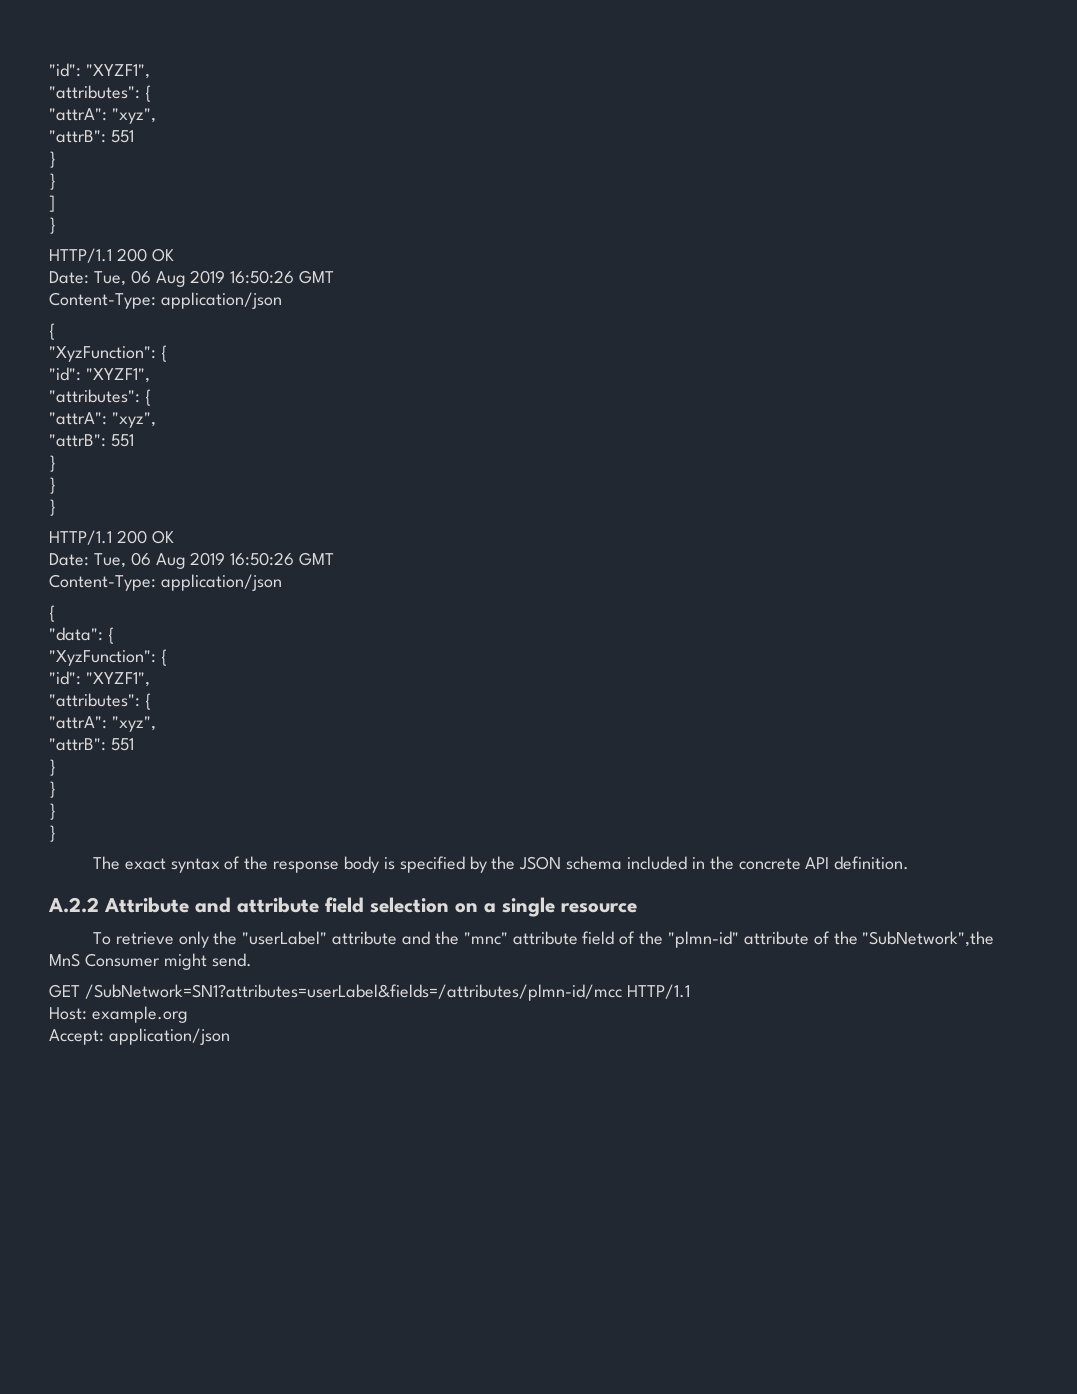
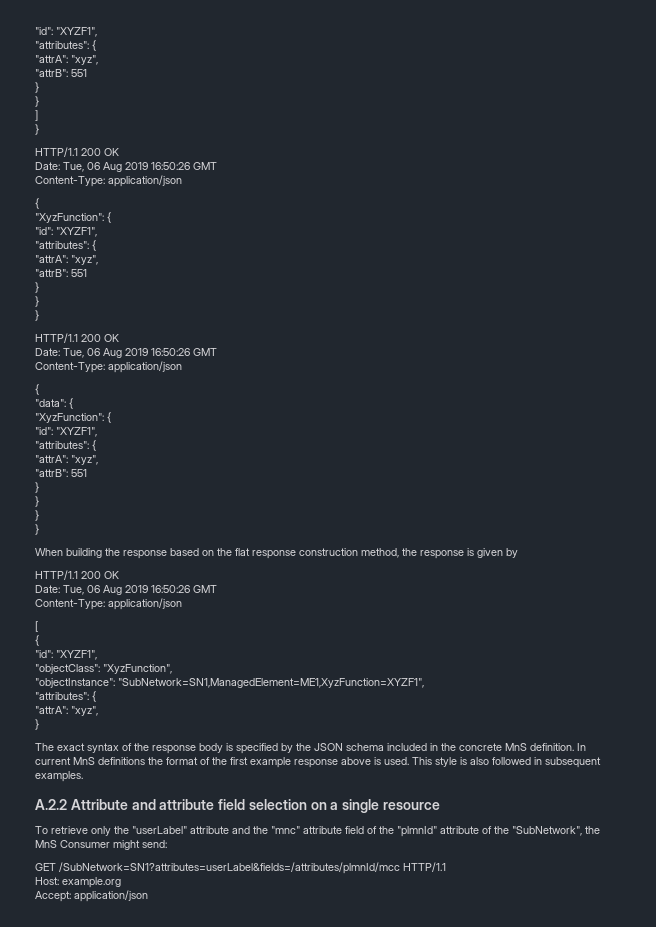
(56, 833) none -> [35,548,518,559] [35,570,119,580] [35,585,217,595] [35,598,182,610] [35,621,38,632] [35,635,39,646] [35,650,97,660] [35,664,172,674] [35,678,424,688] [35,691,96,702] [35,706,98,716] [35,719,39,730] // When building the response based on the flat response construction method, the response is given by // HTTP/1.1 200 OK // Date: Tue, 06 Aug 2019 16:50:26 GMT // Content-Type: application/json // [ // { // "id": "XYZF1", // "objectClass": "XyzFunction", // "objectInstance": "SubNetwork=SN1,ManagedElement=ME1,XyzFunction=XYZF1", // "attributes": { // "attrA": "xyz", // }
[805,857,830,869] API -> [505,743,527,751] MnS
(910, 863) none -> [577,743,586,751] [35,757,601,768] [35,771,83,782] In current MnS definitions the format of the first example response above is used. This style is also followed in subsequent examples.
[667,931,739,948] "plmn-id" -> [397,826,437,837] "plmnId"
[862,931,995,947] "SubNetwork",the -> [512,826,600,836] "SubNetwork", the
[211,953,252,967] send. -> [142,840,167,848] send:
[84,984,622,1001] /SubNetwork=SN1?attributes=userLabel&fields=/attributes/plmn-id/mcc -> [59,862,400,874] /SubNetwork=SN1?attributes=userLabel&fields=/attributes/plmnId/mcc

